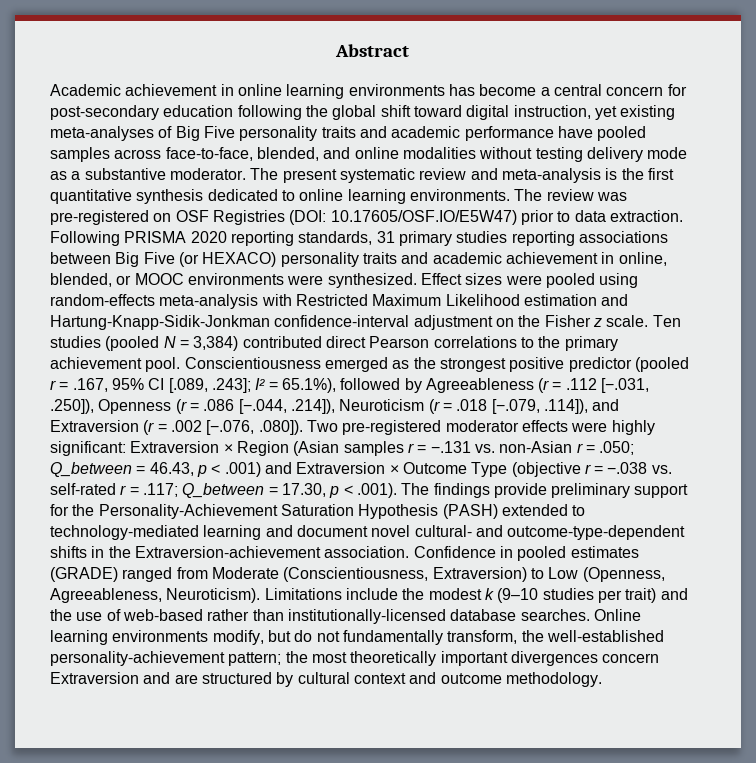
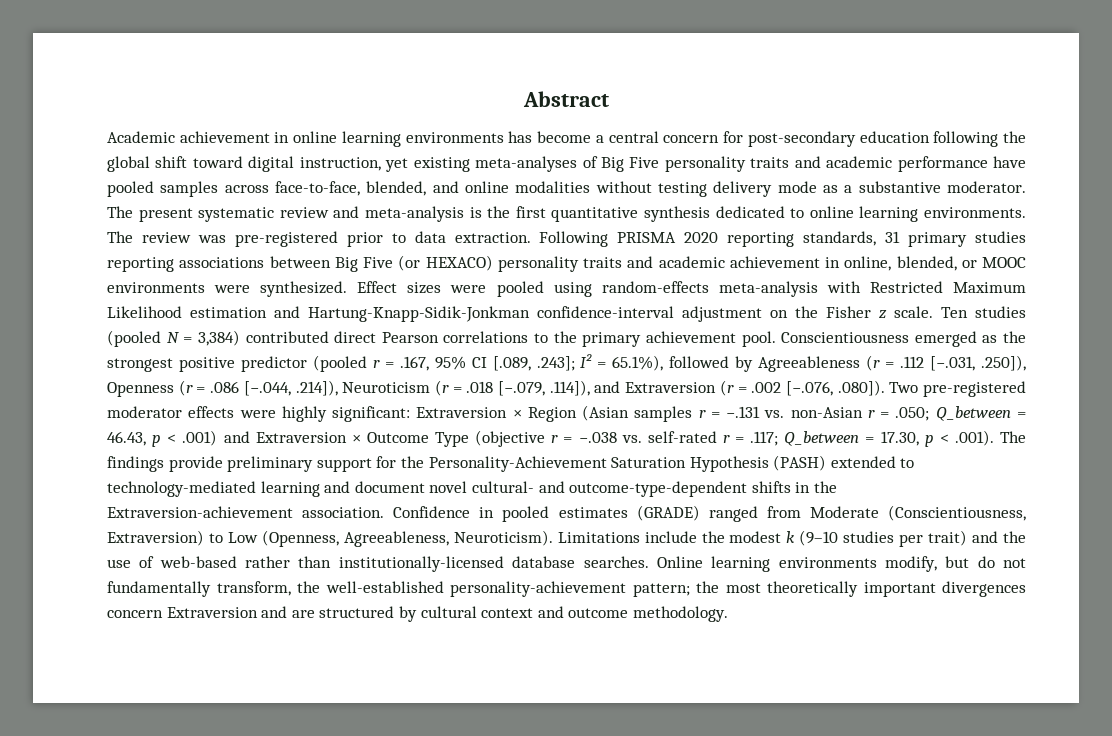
[153,210,517,225] on OSF Registries (DOI: 10.17605/OSF.IO/E5W47) -> (338, 239) none

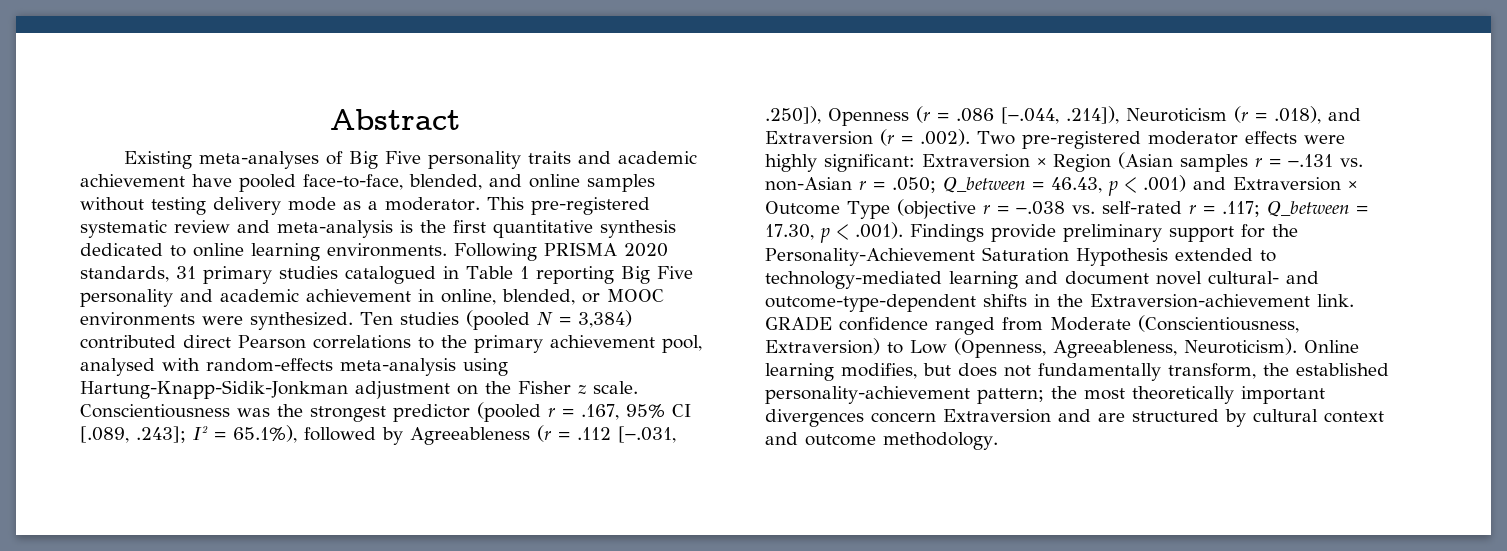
[107,131,1026,147] [107,156,470,172] Academic achievement in online learning environments has become a central concern for post-secondary education following the global shift toward digital instruction, yet existing -> [124,151,193,169] Existing
[897,156,988,172] performance -> [80,174,185,187] achievement
[160,181,269,197] samples across -> (296, 183) none
[515,181,591,193] modalities -> [587,174,655,192] samples
[858,181,1026,193] [107,206,193,222] substantive moderator. The present -> [385,197,650,215] moderator. This pre-registered
[107,231,531,247] The review was pre-registered prior to data extraction. -> (447, 250) none
[727,232,795,247] reporting -> (668, 250) none
[107,255,622,272] reporting associations between Big Five (or HEXACO) personality traits -> [345,266,693,284] [80,289,173,307] catalogued in Table 1 reporting Big Five personality
[357,281,1026,297] [107,306,933,322] Effect sizes were pooled using random-effects meta-analysis with Restricted Maximum Likelihood estimation and Hartung-Knapp-Sidik-Jonkman confidence-interval adjustment on the Fisher z scale. -> (353, 321) none
[741,331,998,347] pool. Conscientiousness emerged as -> [662,335,702,353] [80,358,508,376] [80,380,638,399] [80,404,270,418] pool, analysed with random-effects meta-analysis using Hartung-Knapp-Sidik-Jonkman adjustment on the Fisher z scale. Conscientiousness was
[178,357,235,372] positive -> (386, 414) none
[466,380,590,396] .018 [−.079, .114]), -> [1274,106,1321,124] .018),
[751,380,885,396] .002 [−.076, .080]). -> [920,129,970,146] .002).
[1000,431,1026,443] [107,456,164,472] The findings -> [910,224,984,242] Findings
[773,455,827,471] (PASH) -> (1168, 257) none
[302,505,700,522] association. Confidence in pooled estimates (GRADE) -> [1317,294,1354,307] [765,316,928,331] link. GRADE confidence
[557,530,1026,547] [107,556,995,572] Limitations include the modest k (9–10 studies per trait) and the use of web-based rather than institutionally-licensed database searches. Online learning environments modify, but do -> [1304,340,1359,353] [765,363,997,381] Online learning modifies, but does
[325,581,444,593] well-established -> [1296,363,1389,376] established

